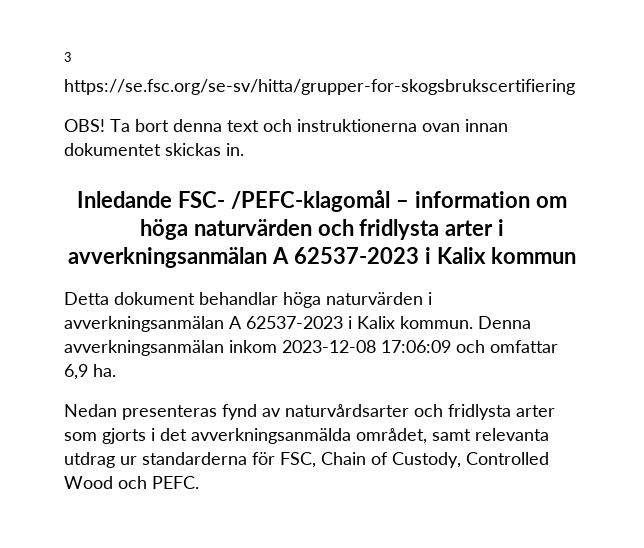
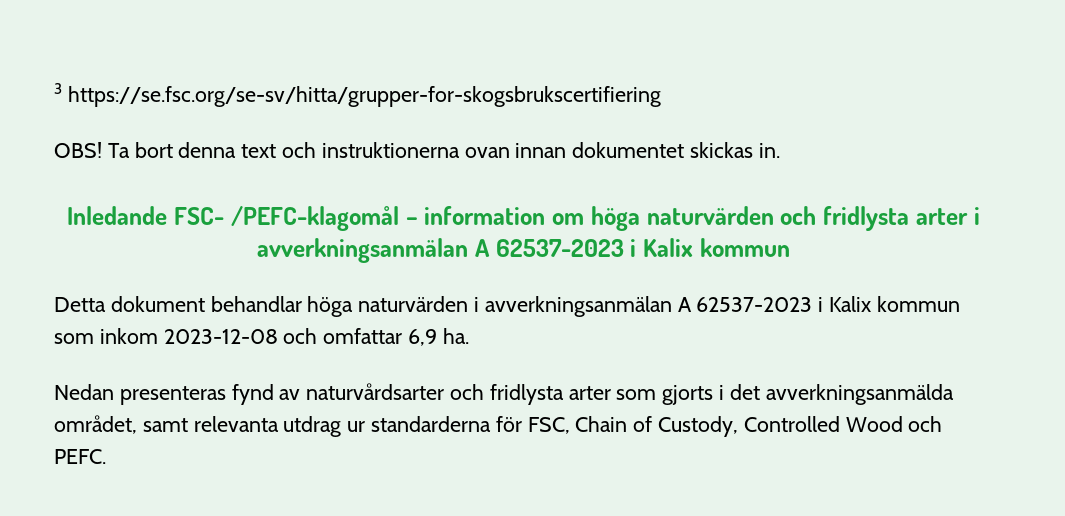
[400,316,531,329] [64,340,224,356] kommun. Denna avverkningsanmälan -> [876,296,960,312] [54,333,94,344] kommun som
[381,340,451,353] 17:06:09 -> (278, 336) none

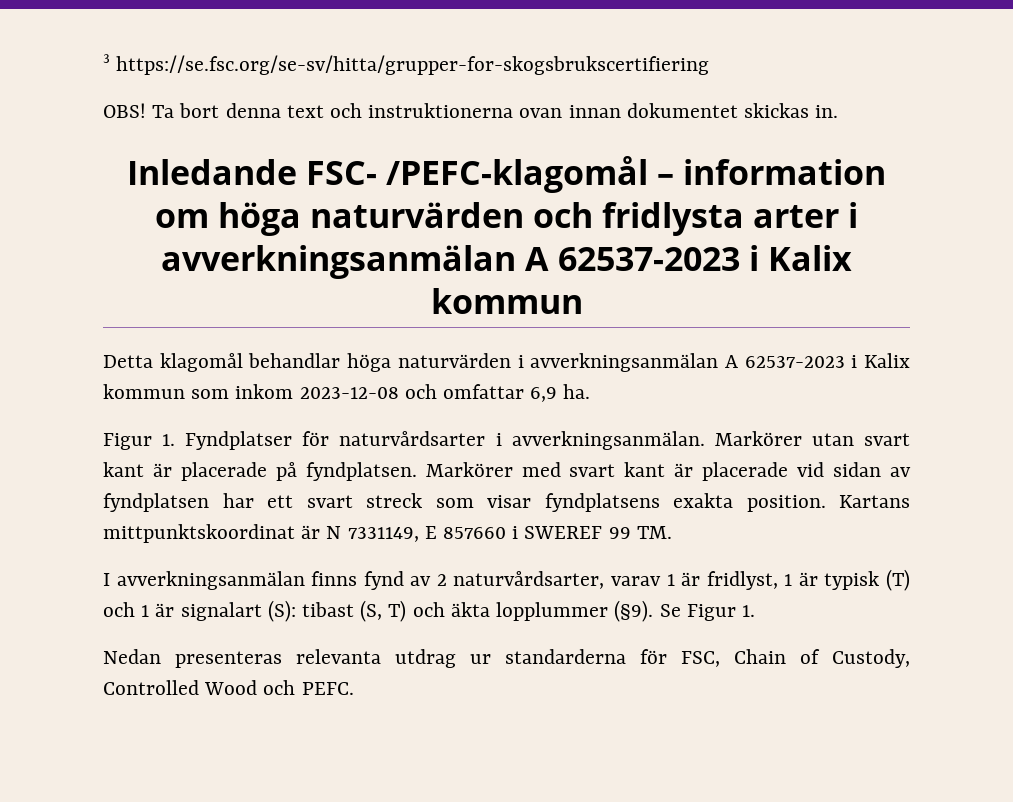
[110,296,205,312] dokument -> [159,353,243,372] klagomål
[54,383,954,405] [54,415,188,434] Nedan presenteras fynd av naturvårdsarter och fridlysta arter som gjorts i det avverkningsanmälda området, samt -> [103,431,910,450] [103,462,911,481] [103,493,910,512] [103,524,672,543] [103,569,910,591] [103,600,755,622] [103,649,282,668] Figur 1. Fyndplatser för naturvårdsarter i avverkningsanmälan. Markörer utan svart kant är placerade på fyndplatsen. Markörer med svart kant är placerade vid sidan av fyndplatsen har ett svart streck som visar fyndplatsens exakta position. Kartans mittpunktskoordinat är N 7331149, E 857660 i SWEREF 99 TM. // I avverkningsanmälan finns fynd av 2 naturvårdsarter, varav 1 är fridlyst, 1 är typisk (T) och 1 är signalart (S): tibast (S, T) och äkta lopplummer (§9). Se Figur 1. // Nedan presenteras

